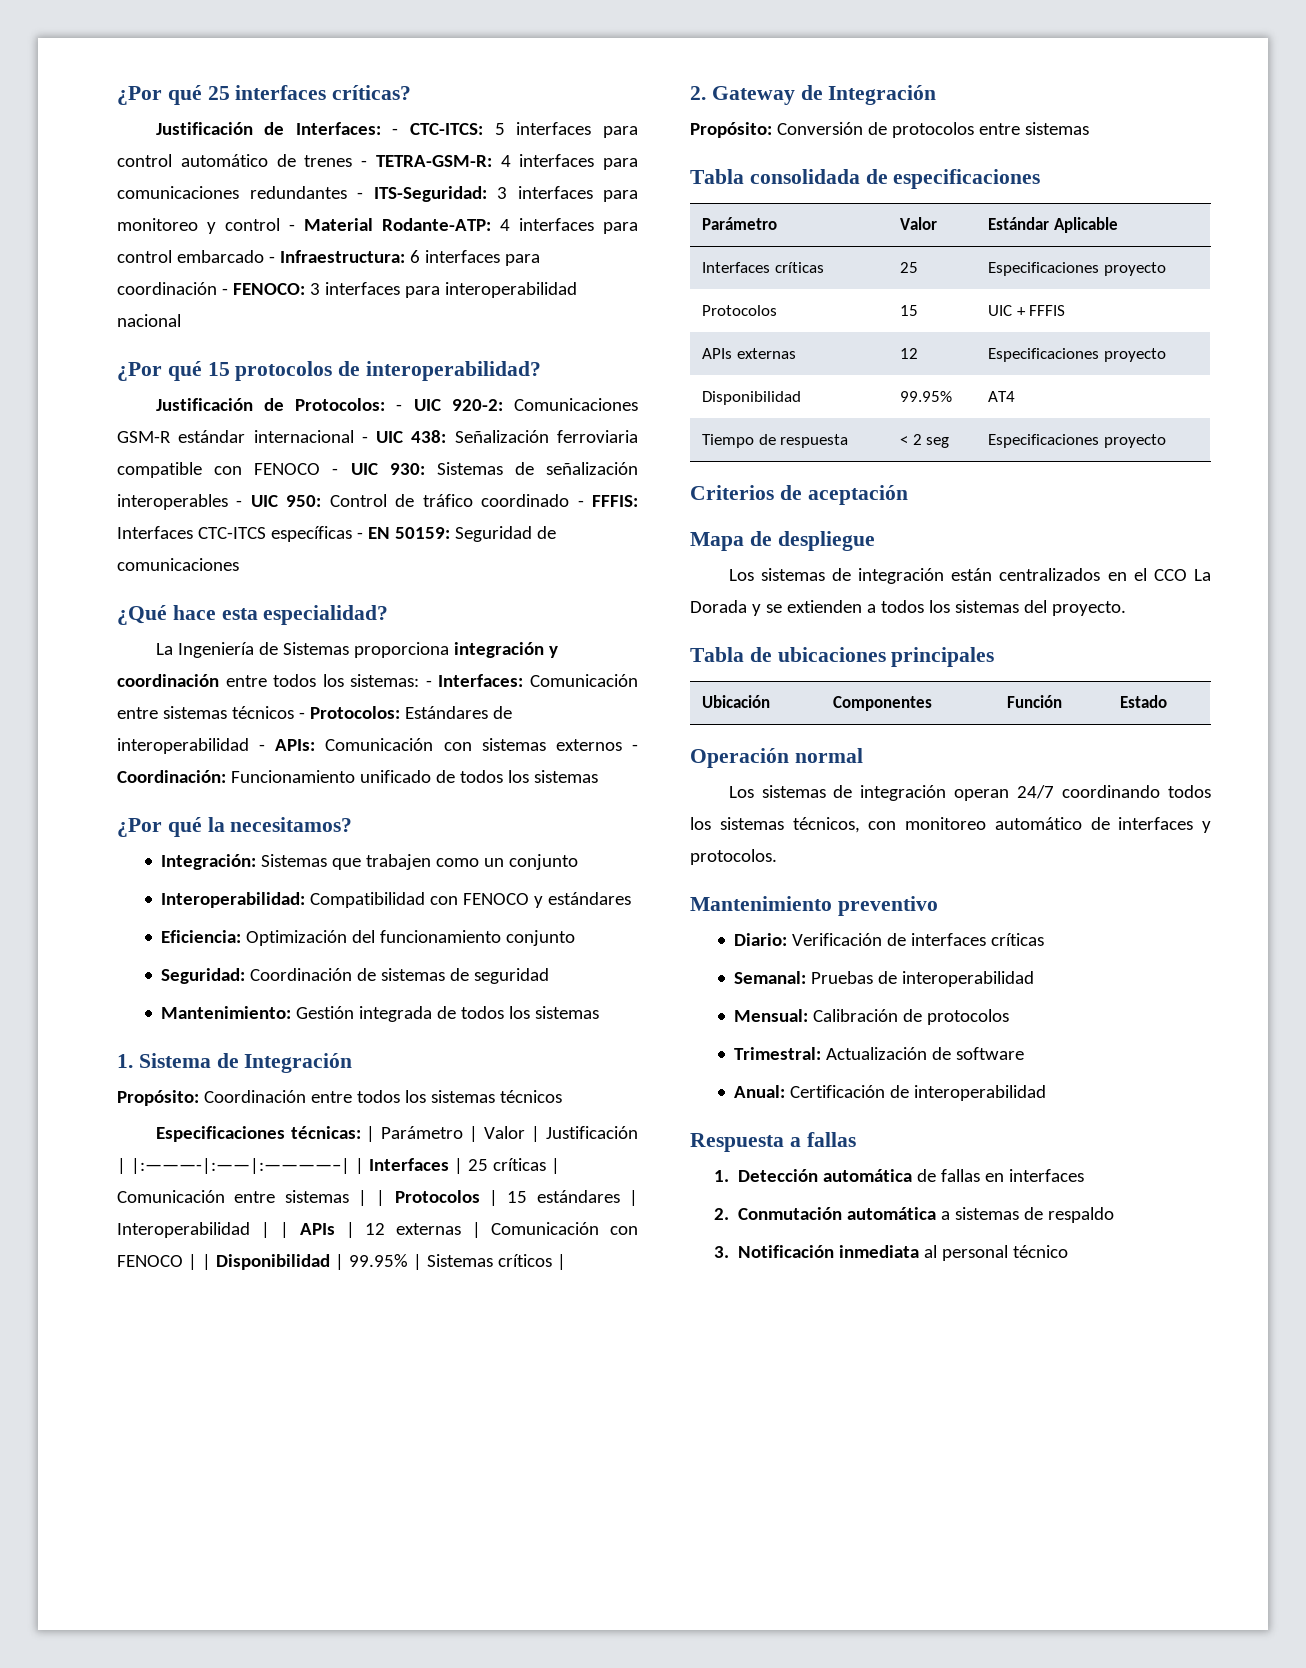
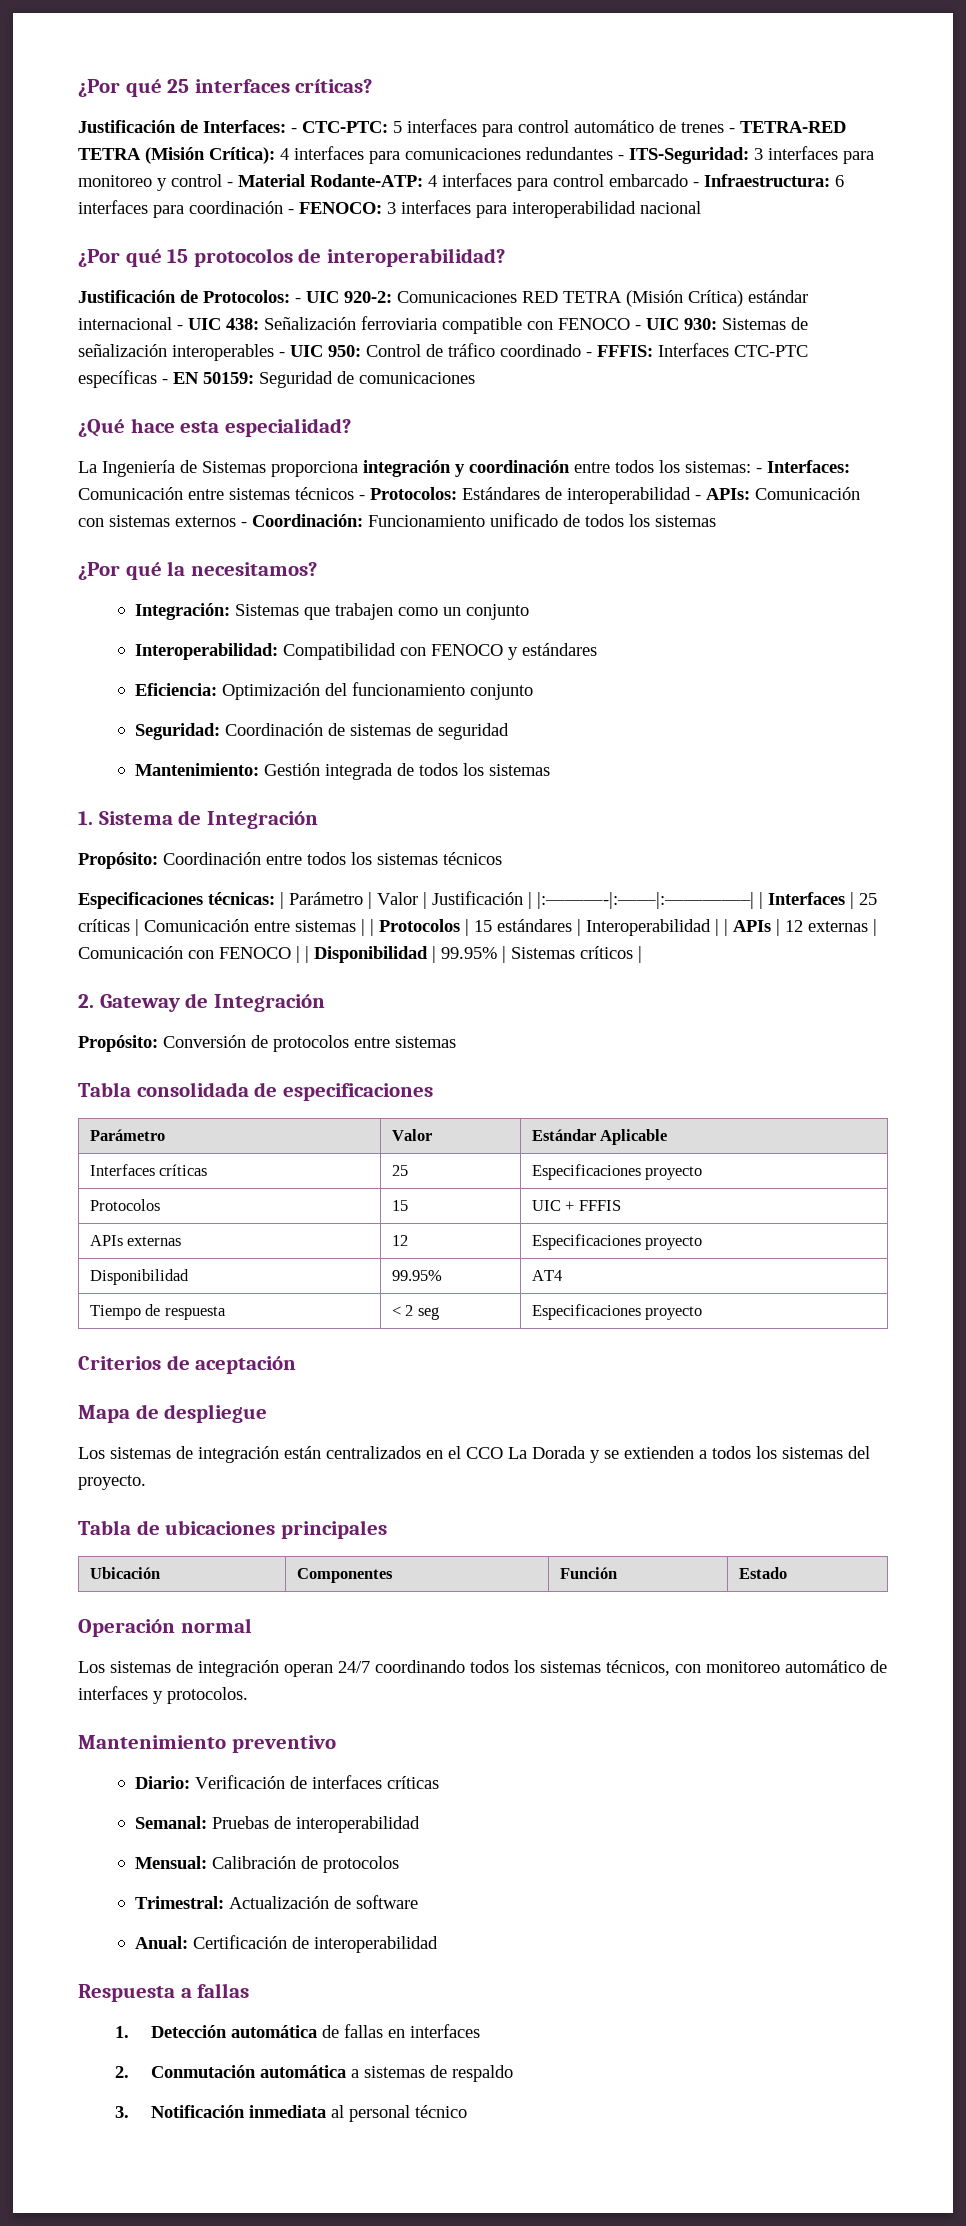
[410,123,484,135] CTC-ITCS: -> [302,121,388,133] CTC-PTC:
[375,155,492,167] TETRA-GSM-R: -> [740,121,846,133] [78,147,275,164] TETRA-RED TETRA (Misión Crítica):
[117,431,171,443] GSM-R -> [522,290,743,307] RED TETRA (Misión Crítica)
[197,527,266,539] CTC-ITCS -> [734,345,808,357] CTC-PTC

